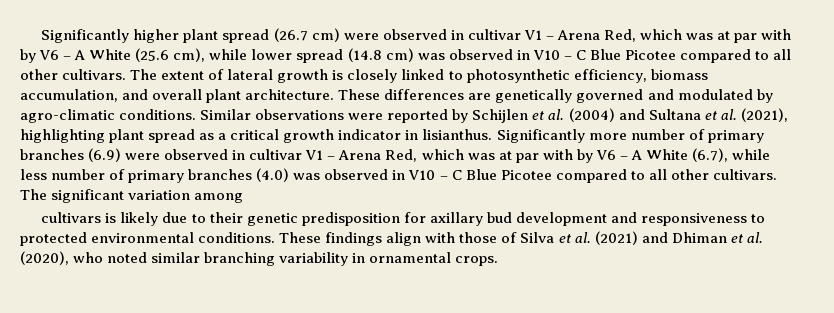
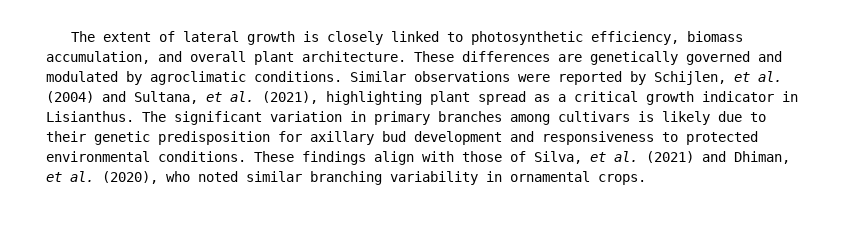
[41,28,792,43] [20,48,792,63] [20,69,127,80] Significantly higher plant spread (26.7 cm) were observed in cultivar V1 – Arena Red, which was at par with by V6 – A White (25.6 cm), while lower spread (14.8 cm) was observed in V10 – C Blue Picotee compared to all other cultivars. -> (70, 36) none
[20,109,115,123] agro-climatic -> [150,71,246,85] agroclimatic
[472,109,529,123] Schijlen -> [654,71,726,85] Schijlen,
[648,109,701,120] Sultana -> [134,91,198,104] Sultana,
[422,129,764,143] [20,148,771,163] [20,168,777,183] [20,189,191,203] lisianthus. Significantly more number of primary branches (6.9) were observed in cultivar V1 – Arena Red, which was at par with by V6 – A White (6.7), while less number of primary branches (4.0) was observed in V10 – C Blue Picotee compared to all other cultivars. The significant variation -> [46,111,502,125] Lisianthus. The significant variation in primary branches
(244, 198) // -> (550, 119) none
[520,232,555,243] Silva -> [534,151,582,164] Silva,
[671,232,727,243] Dhiman -> [734,151,790,164] Dhiman,

